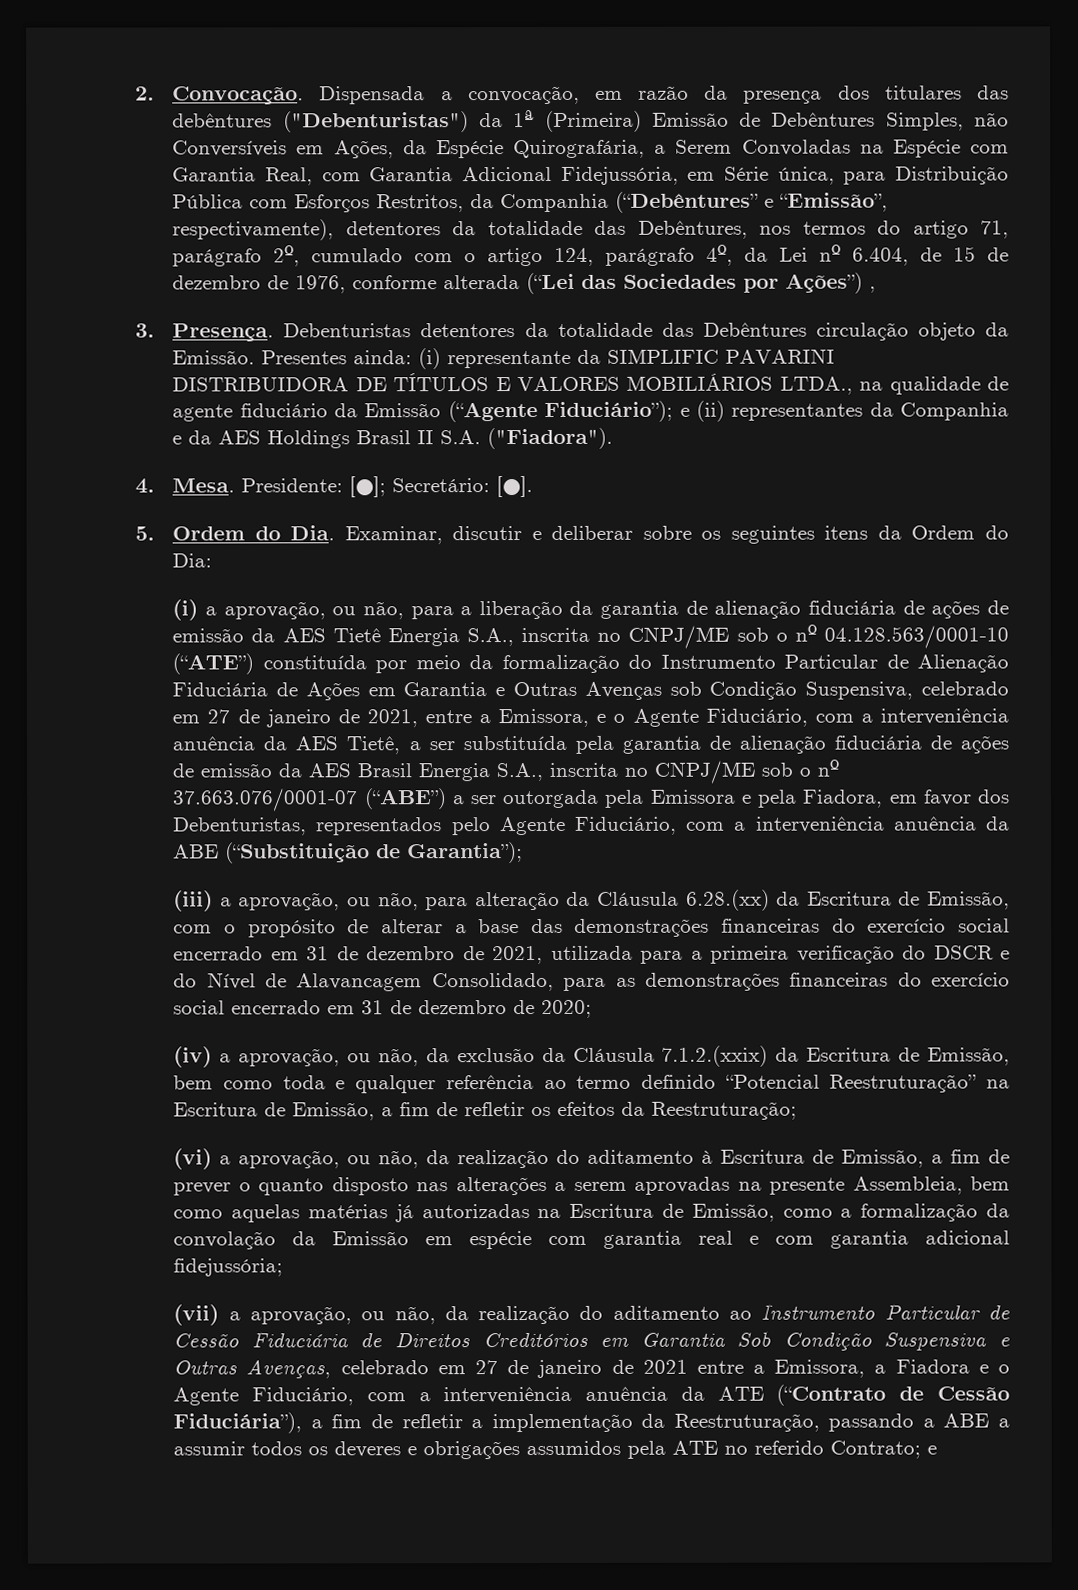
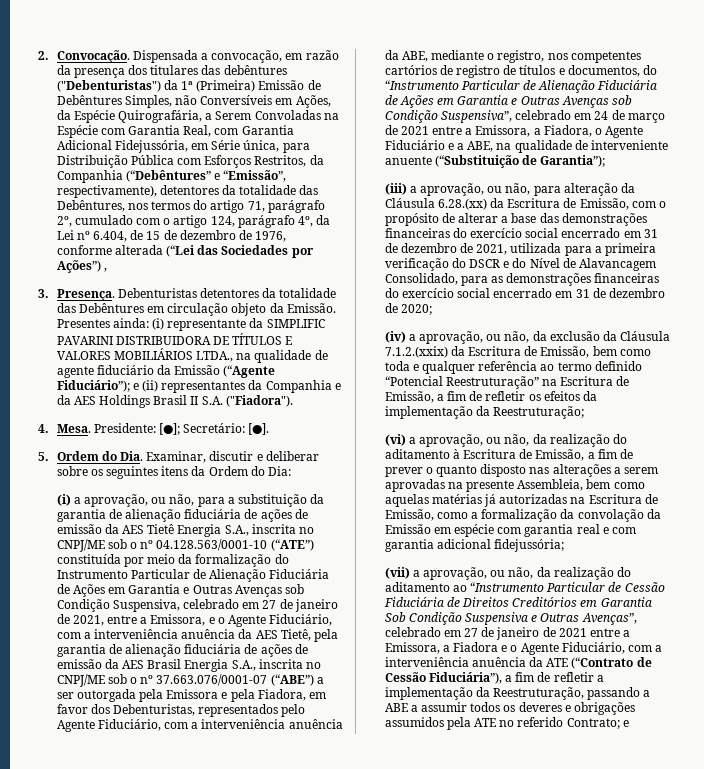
(807, 329) none -> [146,306,164,313] em
[478,600,563,620] liberação -> [238,494,308,507] substituição
[408,735,567,751] a ser substituída -> (311, 635) none
[173,844,220,859] ABE -> [401,50,641,63] [384,65,658,78] [384,80,658,93] [384,95,633,108] [384,110,665,123] [384,125,644,138] [384,140,669,153] [384,156,432,165] ABE, mediante o registro, nos competentes cartórios de registro de títulos e documentos, do “Instrumento Particular de Alienação Fiduciária de Ações em Garantia e Outras Avenças sob Condição Suspensiva”, celebrado em 24 de março de 2021 entre a Emissora, a Fiadora, o Agente Fiduciário e a ABE, na qualidade de interveniente anuente
(646, 1108) none -> [384,406,490,419] implementação da
[761,1303,876,1320] Instrumento -> [469,582,544,592] “Instrumento
[246,1359,332,1379] Avenças, -> [581,613,637,625] Avenças”,

